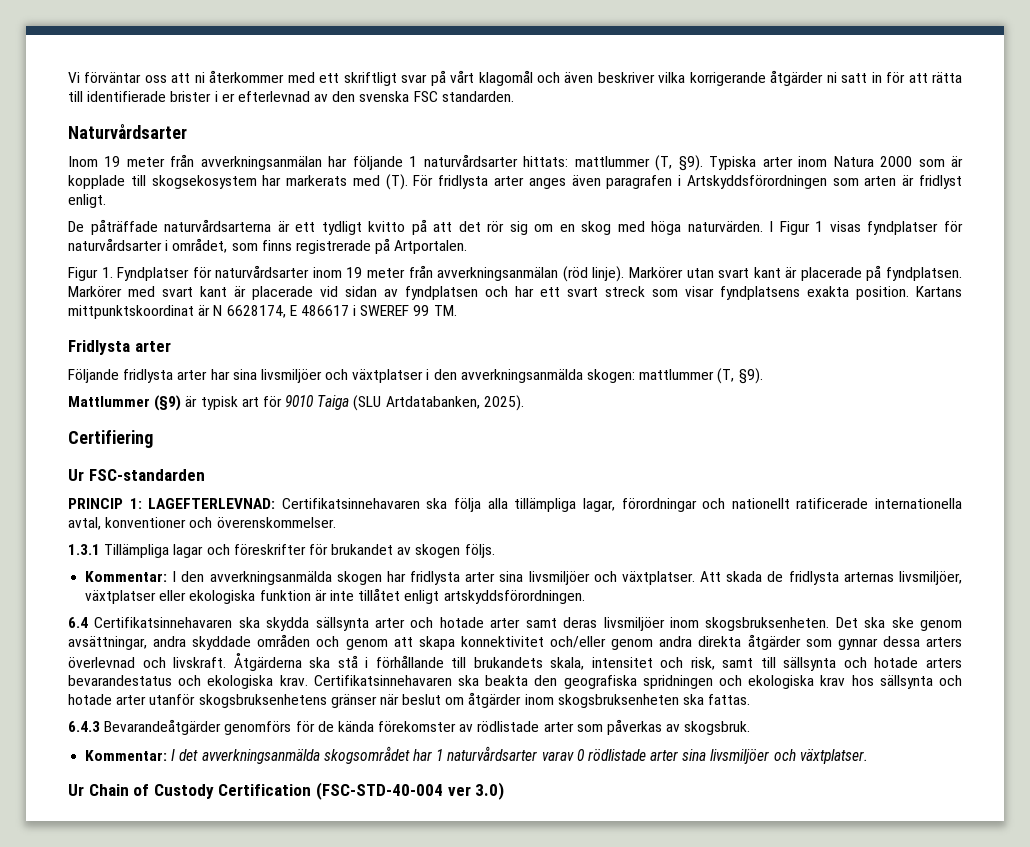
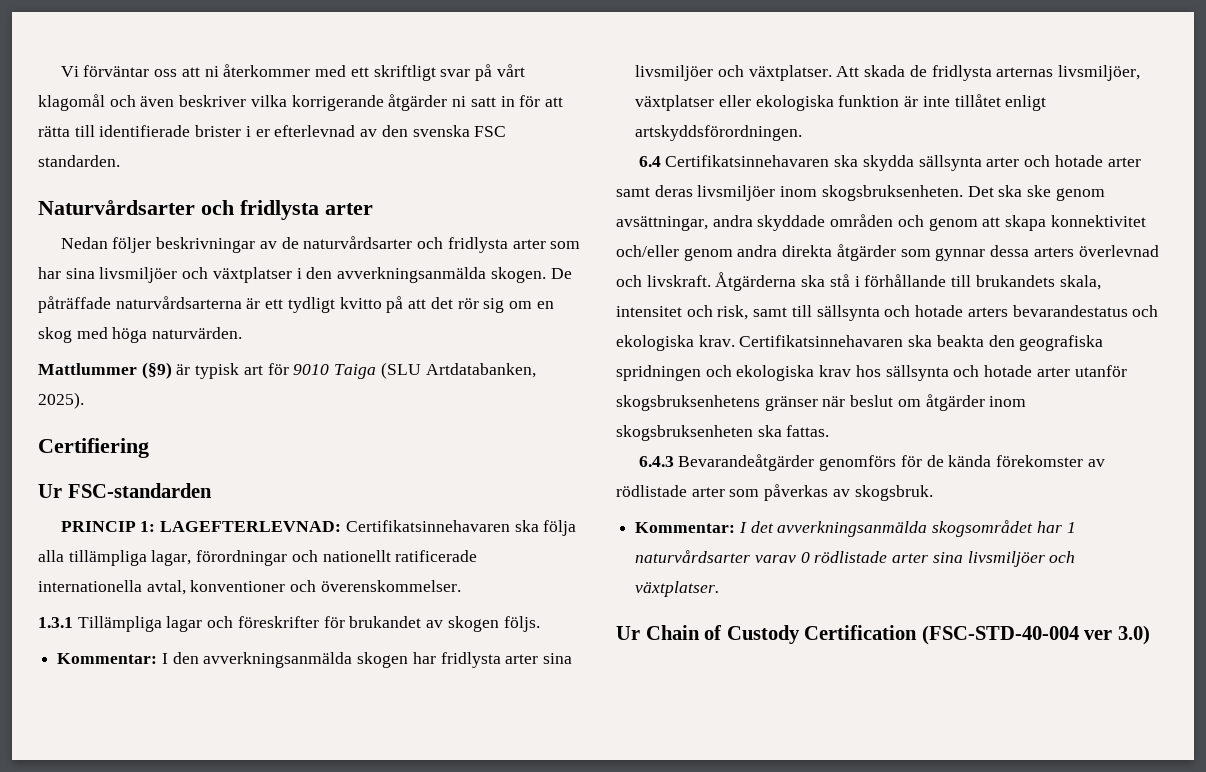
[68,154,964,171] [68,174,963,190] [68,194,106,208] // Inom 19 meter från avverkningsanmälan har följande 1 naturvårdsarter hittats: mattlummer (T, §9). Typiska arter inom Natura 2000 som är kopplade till skogsekosystem har markerats med (T). För fridlysta arter anges även paragrafen i Artskyddsförordningen som arten är fridlyst enligt. // -> [201,200,373,220] [60,236,581,253] [38,267,546,283] och fridlysta arter // Nedan följer beskrivningar av de naturvårdsarter och fridlysta arter som har sina livsmiljöer och växtplatser i den avverkningsanmälda skogen.
[769,221,963,235] [68,238,468,254] [68,265,962,282] [68,286,962,300] [68,305,457,319] [68,340,171,355] [68,368,763,384] I Figur 1 visas fyndplatser för naturvårdsarter i området, som finns registrerade på Artportalen. // Figur 1. Fyndplatser för naturvårdsarter inom 19 meter från avverkningsanmälan (röd linje). Markörer utan svart kant är placerade på fyndplatsen. Markörer med svart kant är placerade vid sidan av fyndplatsen och har ett svart streck som visar fyndplatsens exakta position. Kartans mittpunktskoordinat är N 6628174, E 486617 i SWEREF 99 TM. // Fridlysta arter // Följande fridlysta arter har sina livsmiljöer och växtplatser i den avverkningsanmälda skogen: mattlummer (T, §9). -> (243, 333) none

